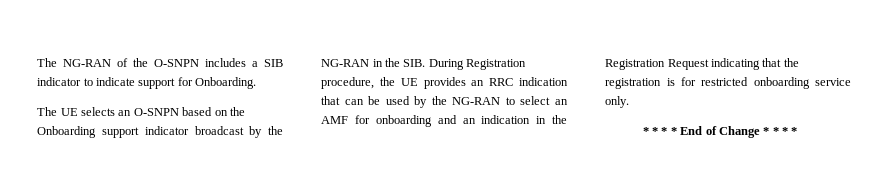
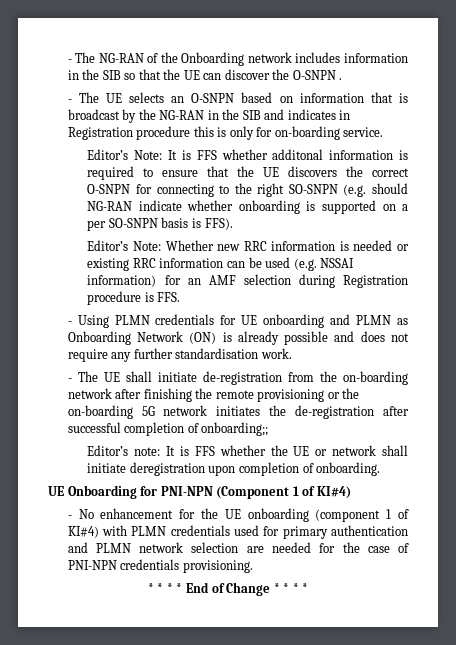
(37, 62) none -> [67,59,72,63] -
[154,58,284,67] [37,77,257,89] O-SNPN includes a SIB indicator to indicate support for Onboarding. // -> [181,52,408,66] [67,69,343,80] [67,99,72,103] Onboarding network includes information in the SIB so that the UE can discover the O-SNPN . // -
[229,107,245,116] [37,126,189,138] the Onboarding support indicator -> [299,92,408,103] information that is
[403,59,527,70] [321,77,568,89] [321,96,568,108] [321,115,567,127] [605,58,799,70] [605,77,851,89] [605,96,630,108] SIB. During Registration procedure, the UE provides an RRC indication that can be used by the NG-RAN to select an AMF for onboarding and an indication in the Registration Request indicating that the registration is for restricted onboarding service only. -> [242,109,351,120] [67,126,384,140] [87,149,408,160] [87,166,409,180] [87,183,408,197] [87,200,408,214] [87,217,233,231] [87,240,410,251] [87,257,355,271] [87,274,408,288] [87,291,181,305] [67,314,408,328] [67,331,409,345] [67,348,292,362] [67,371,408,385] [67,388,360,402] [67,405,409,419] [67,422,269,436] [87,445,408,456] [87,462,381,476] [48,485,351,499] [67,508,409,522] [67,525,408,539] [67,542,409,553] [67,559,253,573] SIB and indicates in Registration procedure this is only for on-boarding service. // Editor’s Note: It is FFS whether additonal information is required to ensure that the UE discovers the correct O-SNPN for connecting to the right SO-SNPN (e.g. should NG-RAN indicate whether onboarding is supported on a per SO-SNPN basis is FFS). // Editor’s Note: Whether new RRC information is needed or existing RRC information can be used (e.g. NSSAI information) for an AMF selection during Registration procedure is FFS. // - Using PLMN credentials for UE onboarding and PLMN as Onboarding Network (ON) is already possible and does not require any further standardisation work. // - The UE shall initiate de-registration from the on-boarding network after finishing the remote provisioning or the on-boarding 5G network initiates the de-registration after successful completion of onboarding;; // Editor’s note: It is FFS whether the UE or network shall initiate deregistration upon completion of onboarding. // UE Onboarding for PNI-NPN (Component 1 of KI#4) // - No enhancement for the UE onboarding (component 1 of KI#4) with PLMN credentials used for primary authentication and PLMN network selection are needed for the case of PNI-NPN credentials provisioning.

